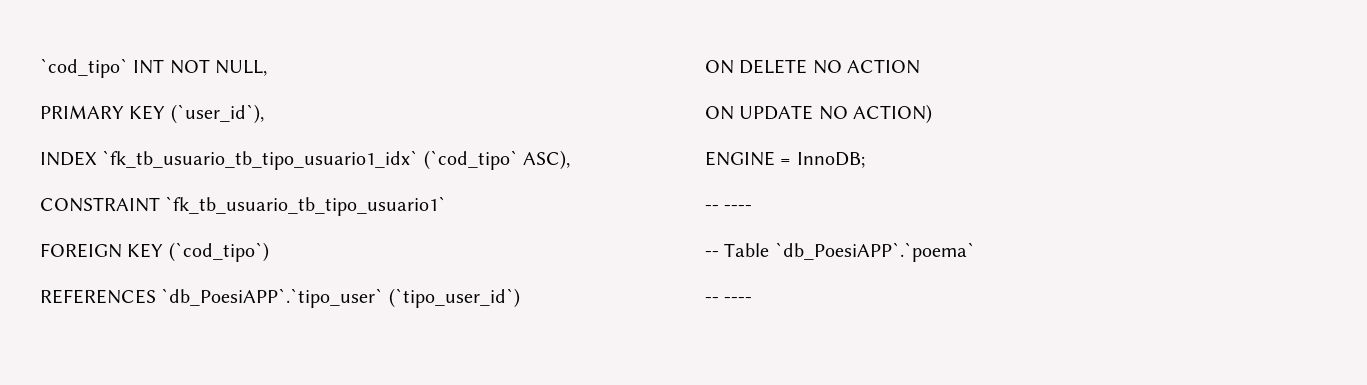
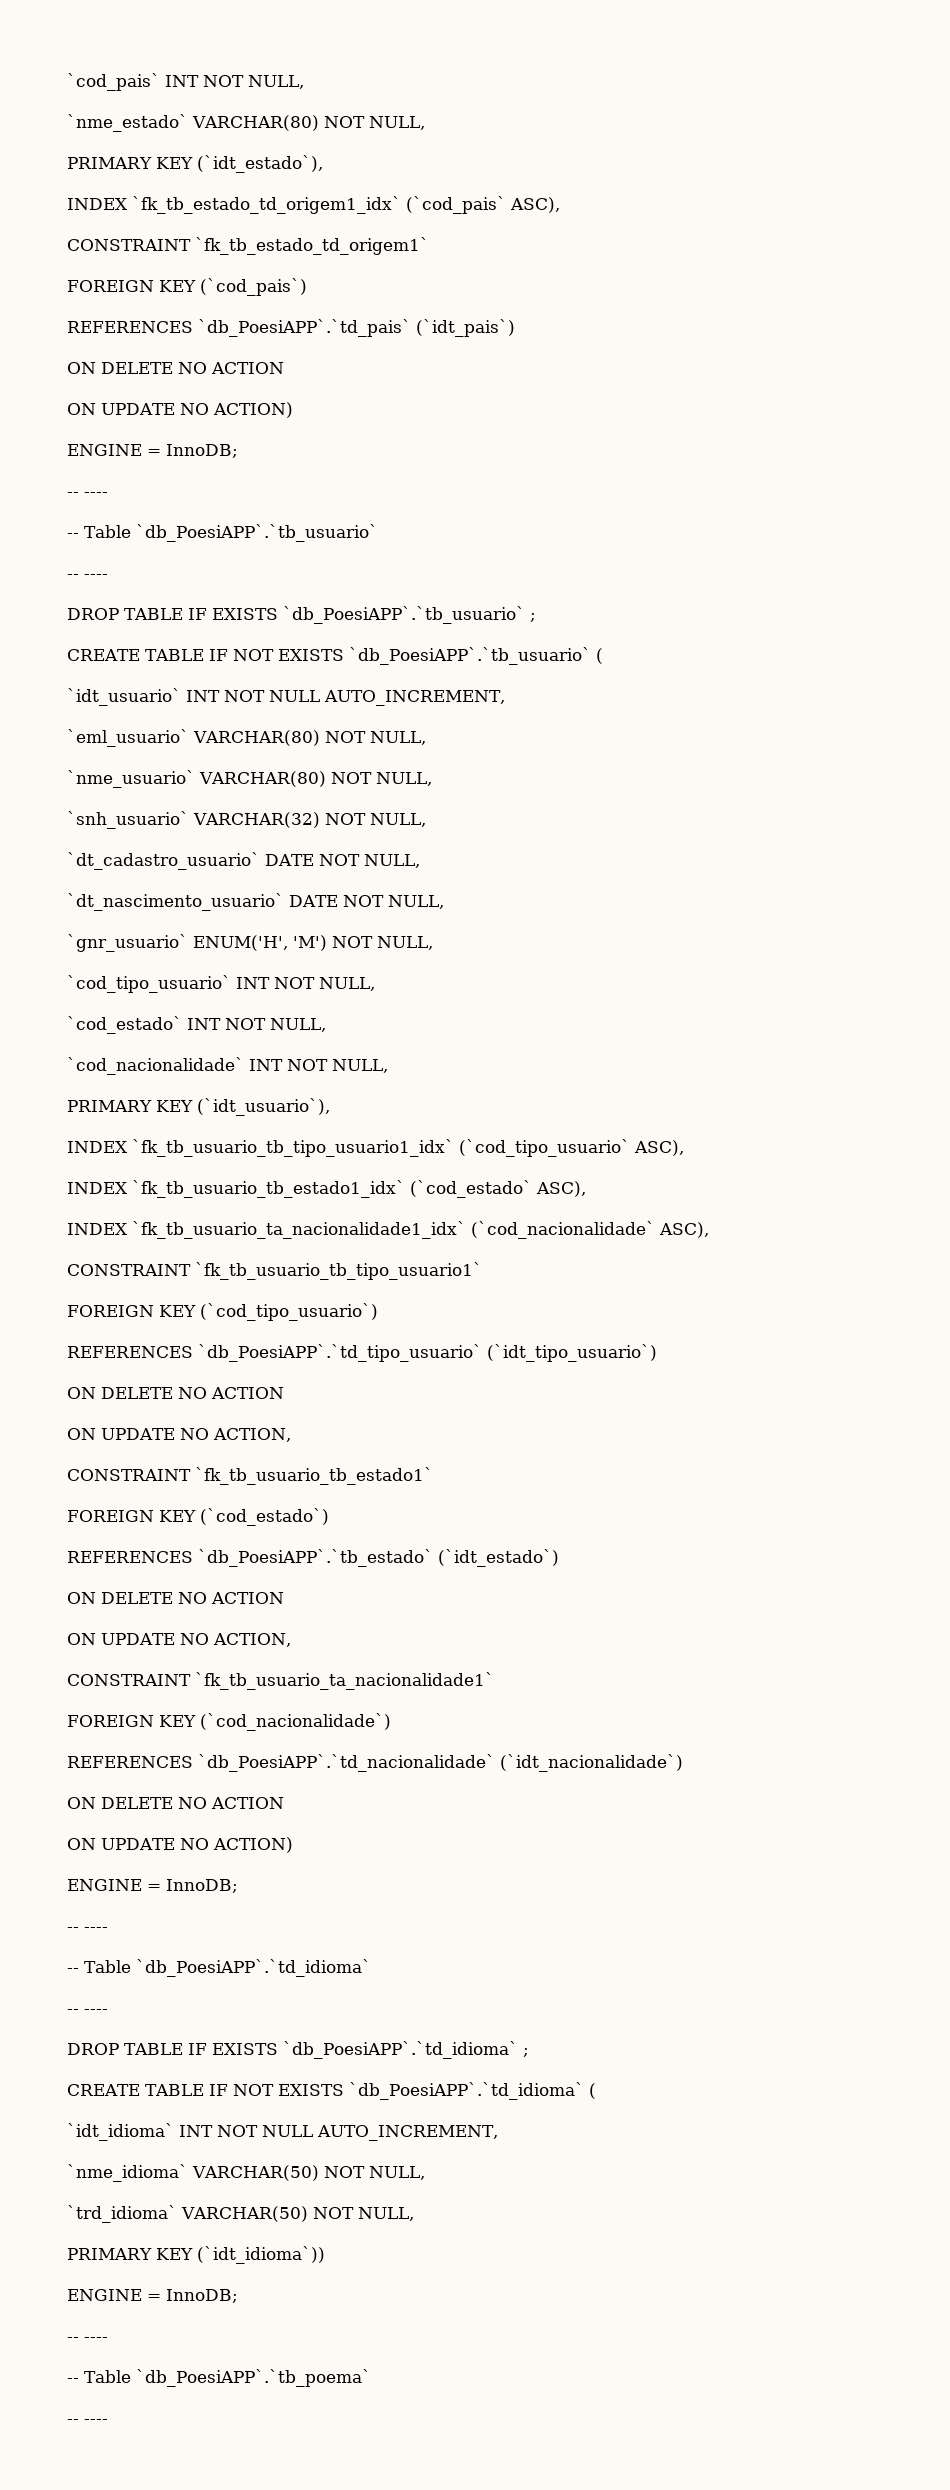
[40,58,268,78] [40,104,264,124] [40,150,571,170] [40,196,447,216] [40,242,269,262] [40,288,520,308] `cod_tipo` INT NOT NULL, // PRIMARY KEY (`user_id`), // INDEX `fk_tb_usuario_tb_tipo_usuario1_idx` (`cod_tipo` ASC), // CONSTRAINT `fk_tb_usuario_tb_tipo_usuario1` // FOREIGN KEY (`cod_tipo`) // REFERENCES `db_PoesiAPP`.`tipo_user` (`tipo_user_id`) -> [67,73,304,91] [67,114,425,132] [67,155,323,173] [67,196,560,214] [67,237,429,255] [67,278,307,296] [67,319,515,337] `cod_pais` INT NOT NULL, // `nme_estado` VARCHAR(80) NOT NULL, // PRIMARY KEY (`idt_estado`), // INDEX `fk_tb_estado_td_origem1_idx` (`cod_pais` ASC), // CONSTRAINT `fk_tb_estado_td_origem1` // FOREIGN KEY (`cod_pais`) // REFERENCES `db_PoesiAPP`.`td_pais` (`idt_pais`)
[774,242,975,262] [705,297,753,303] `db_PoesiAPP`.`poema` // -- ---- -> [135,524,378,542] [67,574,108,579] [67,606,536,624] [67,647,603,665] [67,688,505,706] [67,729,426,747] [67,770,432,788] [67,811,426,829] [67,852,420,870] [67,893,444,911] [67,934,433,952] [67,975,375,993] [67,1016,326,1034] [67,1057,388,1075] [67,1098,330,1116] [67,1139,684,1157] [67,1180,586,1198] [67,1221,709,1239] [67,1262,482,1280] [67,1303,378,1321] [67,1344,657,1362] [67,1387,284,1399] [67,1428,291,1442] [67,1467,433,1485] [67,1508,329,1526] [67,1549,559,1567] [67,1592,284,1604] [67,1633,291,1647] [67,1672,494,1690] [67,1713,391,1731] [67,1754,683,1772] [67,1797,284,1809] [67,1837,293,1853] [67,1879,238,1893] [67,1927,108,1932] [67,1959,371,1977] [67,2009,108,2014] [67,2041,529,2059] [67,2082,596,2100] [67,2123,498,2141] [67,2164,425,2182] [67,2205,414,2223] [67,2246,325,2264] [67,2289,238,2303] [67,2337,108,2342] [67,2369,371,2387] [67,2419,108,2424] `db_PoesiAPP`.`tb_usuario` // -- ---- // DROP TABLE IF EXISTS `db_PoesiAPP`.`tb_usuario` ; // CREATE TABLE IF NOT EXISTS `db_PoesiAPP`.`tb_usuario` ( // `idt_usuario` INT NOT NULL AUTO_INCREMENT, // `eml_usuario` VARCHAR(80) NOT NULL, // `nme_usuario` VARCHAR(80) NOT NULL, // `snh_usuario` VARCHAR(32) NOT NULL, // `dt_cadastro_usuario` DATE NOT NULL, // `dt_nascimento_usuario` DATE NOT NULL, // `gnr_usuario` ENUM('H', 'M') NOT NULL, // `cod_tipo_usuario` INT NOT NULL, // `cod_estado` INT NOT NULL, // `cod_nacionalidade` INT NOT NULL, // PRIMARY KEY (`idt_usuario`), // INDEX `fk_tb_usuario_tb_tipo_usuario1_idx` (`cod_tipo_usuario` ASC), // INDEX `fk_tb_usuario_tb_estado1_idx` (`cod_estado` ASC), // INDEX `fk_tb_usuario_ta_nacionalidade1_idx` (`cod_nacionalidade` ASC), // CONSTRAINT `fk_tb_usuario_tb_tipo_usuario1` // FOREIGN KEY (`cod_tipo_usuario`) // REFERENCES `db_PoesiAPP`.`td_tipo_usuario` (`idt_tipo_usuario`) // ON DELETE NO ACTION // ON UPDATE NO ACTION, // CONSTRAINT `fk_tb_usuario_tb_estado1` // FOREIGN KEY (`cod_estado`) // REFERENCES `db_PoesiAPP`.`tb_estado` (`idt_estado`) // ON DELETE NO ACTION // ON UPDATE NO ACTION, // CONSTRAINT `fk_tb_usuario_ta_nacionalidade1` // FOREIGN KEY (`cod_nacionalidade`) // REFERENCES `db_PoesiAPP`.`td_nacionalidade` (`idt_nacionalidade`) // ON DELETE NO ACTION // ON UPDATE NO ACTION) // ENGINE = InnoDB; // -- ---- // -- Table `db_PoesiAPP`.`td_idioma` // -- ---- // DROP TABLE IF EXISTS `db_PoesiAPP`.`td_idioma` ; // CREATE TABLE IF NOT EXISTS `db_PoesiAPP`.`td_idioma` ( // `idt_idioma` INT NOT NULL AUTO_INCREMENT, // `nme_idioma` VARCHAR(50) NOT NULL, // `trd_idioma` VARCHAR(50) NOT NULL, // PRIMARY KEY (`idt_idioma`)) // ENGINE = InnoDB; // -- ---- // -- Table `db_PoesiAPP`.`tb_poema` // -- ----

